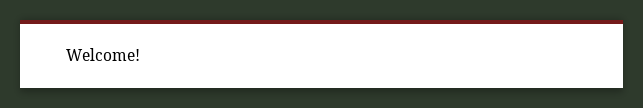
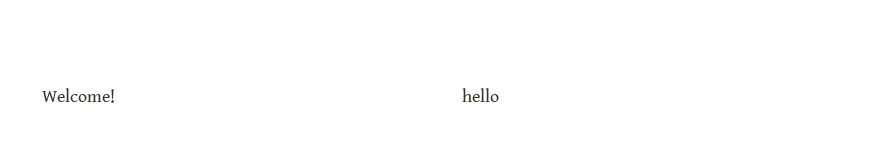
(140, 54) none -> [462,88,499,102] // hello

